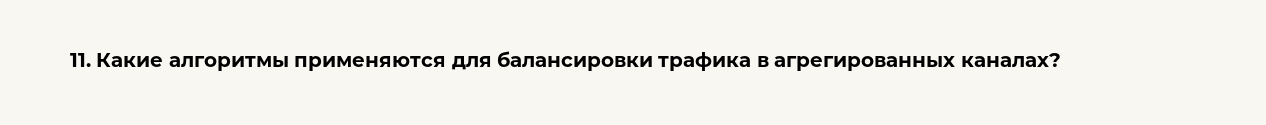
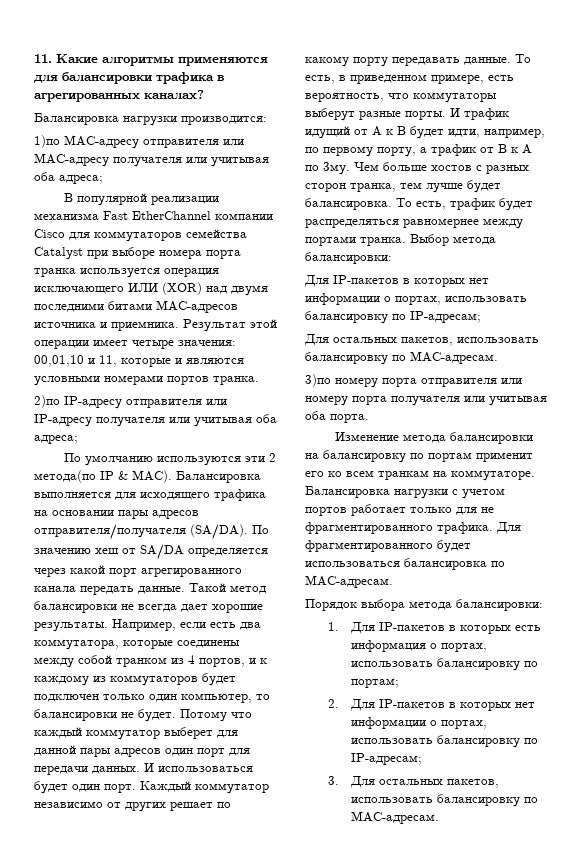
(1061, 60) none -> [34,113,267,126] [34,135,244,149] [34,153,269,167] [34,172,103,184] [63,193,219,206] [34,211,273,220] [34,229,247,242] [34,247,241,259] [34,268,219,278] [34,282,268,296] [34,300,238,313] [34,319,277,332] [34,339,236,349] [34,355,244,367] [34,375,259,386] [34,395,227,409] [34,414,277,427] [34,435,78,444] [63,453,276,466] [34,470,261,483] [34,489,266,501] [34,510,199,519] [34,524,269,540] [34,544,268,560] [34,565,242,577] [34,583,267,595] [34,601,263,613] [34,619,261,632] [34,639,240,650] [34,655,267,668] [34,673,236,686] [34,693,270,703] [34,709,252,722] [34,727,238,740] [34,745,250,757] [34,763,253,775] [34,781,269,794] [34,801,231,812] [305,54,531,67] [305,74,514,84] [305,92,497,103] [305,108,509,121] [305,126,545,139] [305,144,532,157] [305,162,529,175] [305,180,501,193] [305,198,533,211] [305,218,523,229] [305,234,496,246] [305,252,392,264] [304,275,489,287] [305,293,527,305] [305,311,481,324] [304,334,539,346] [305,351,498,365] [305,374,522,388] [305,395,547,406] [305,411,369,423] [334,432,533,444] [305,450,533,463] [305,470,535,481] [305,486,505,499] [305,504,494,516] [305,522,521,534] [305,540,471,553] [305,558,505,570] [305,575,393,588] [305,599,543,611] [327,622,541,634] [350,640,487,652] [350,658,538,671] [350,678,399,688] [327,699,535,711] [350,717,487,729] [350,735,538,748] [350,753,422,765] [327,776,499,788] [350,794,538,807] [350,811,439,824] // Балансировка нагрузки производится: // 1)по MAC-адресу отправителя или MAC-адресу получателя или учитывая оба адреса; // В популярной реализации механизма Fast EtherChannel компании Cisco для коммутаторов семейства Catalyst при выборе номера порта транка используется операция исключающего ИЛИ (XOR) над двумя последними битами МАС-адресов источника и приемника. Результат этой операции имеет четыре значения: 00,01,10 и 11, которые и являются условными номерами портов транка. // 2)по IP-адресу отправителя или IP-адресу получателя или учитывая оба адреса; // По умолчанию используются эти 2 метода(по IP & MAC). Балансировка выполняется для исходящего трафика на основании пары адресов отправителя/получателя (SA/DA). По значению хеш от SA/DA определяется через какой порт агрегированного канала передать данные. Такой метод балансировки не всегда дает хорошие результаты. Например, если есть два коммутатора, которые соединены между собой транком из 4 портов, и к каждому из коммутаторов будет подключен только один компьютер, то балансировки не будет. Потому что каждый коммутатор выберет для данной пары адресов один порт для передачи данных. И использоваться будет один порт. Каждый коммутатор независимо от других решает по какому порту передавать данные. То есть, в приведенном примере, есть вероятность, что коммутаторы выберут разные порты. И трафик идущий от A к B будет идти, например, по первому порту, а трафик от B к A по 3му. Чем больше хостов с разных сторон транка, тем лучше будет балансировка. То есть, трафик будет распределяться равномернее между портами транка. Выбор метода балансировки: // Для IP-пакетов в которых нет информации о портах, использовать балансировку по IP-адресам; // Для остальных пакетов, использовать балансировку по MAC-адресам. // 3)по номеру порта отправителя или номеру порта получателя или учитывая оба порта. // Изменение метода балансировки на балансировку по портам применит его ко всем транкам на коммутаторе. Балансировка нагрузки с учетом портов работает только для не фрагментированного трафика. Для фрагментированного будет использоваться балансировка по MAC-адресам. // Порядок выбора метода балансировки: // 1. Для IP-пакетов в которых есть информация о портах, использовать балансировку по портам; // 2. Для IP-пакетов в которых нет информации о портах, использовать балансировку по IP-адресам; // 3. Для остальных пакетов, использовать балансировку по MAC-адресам.

